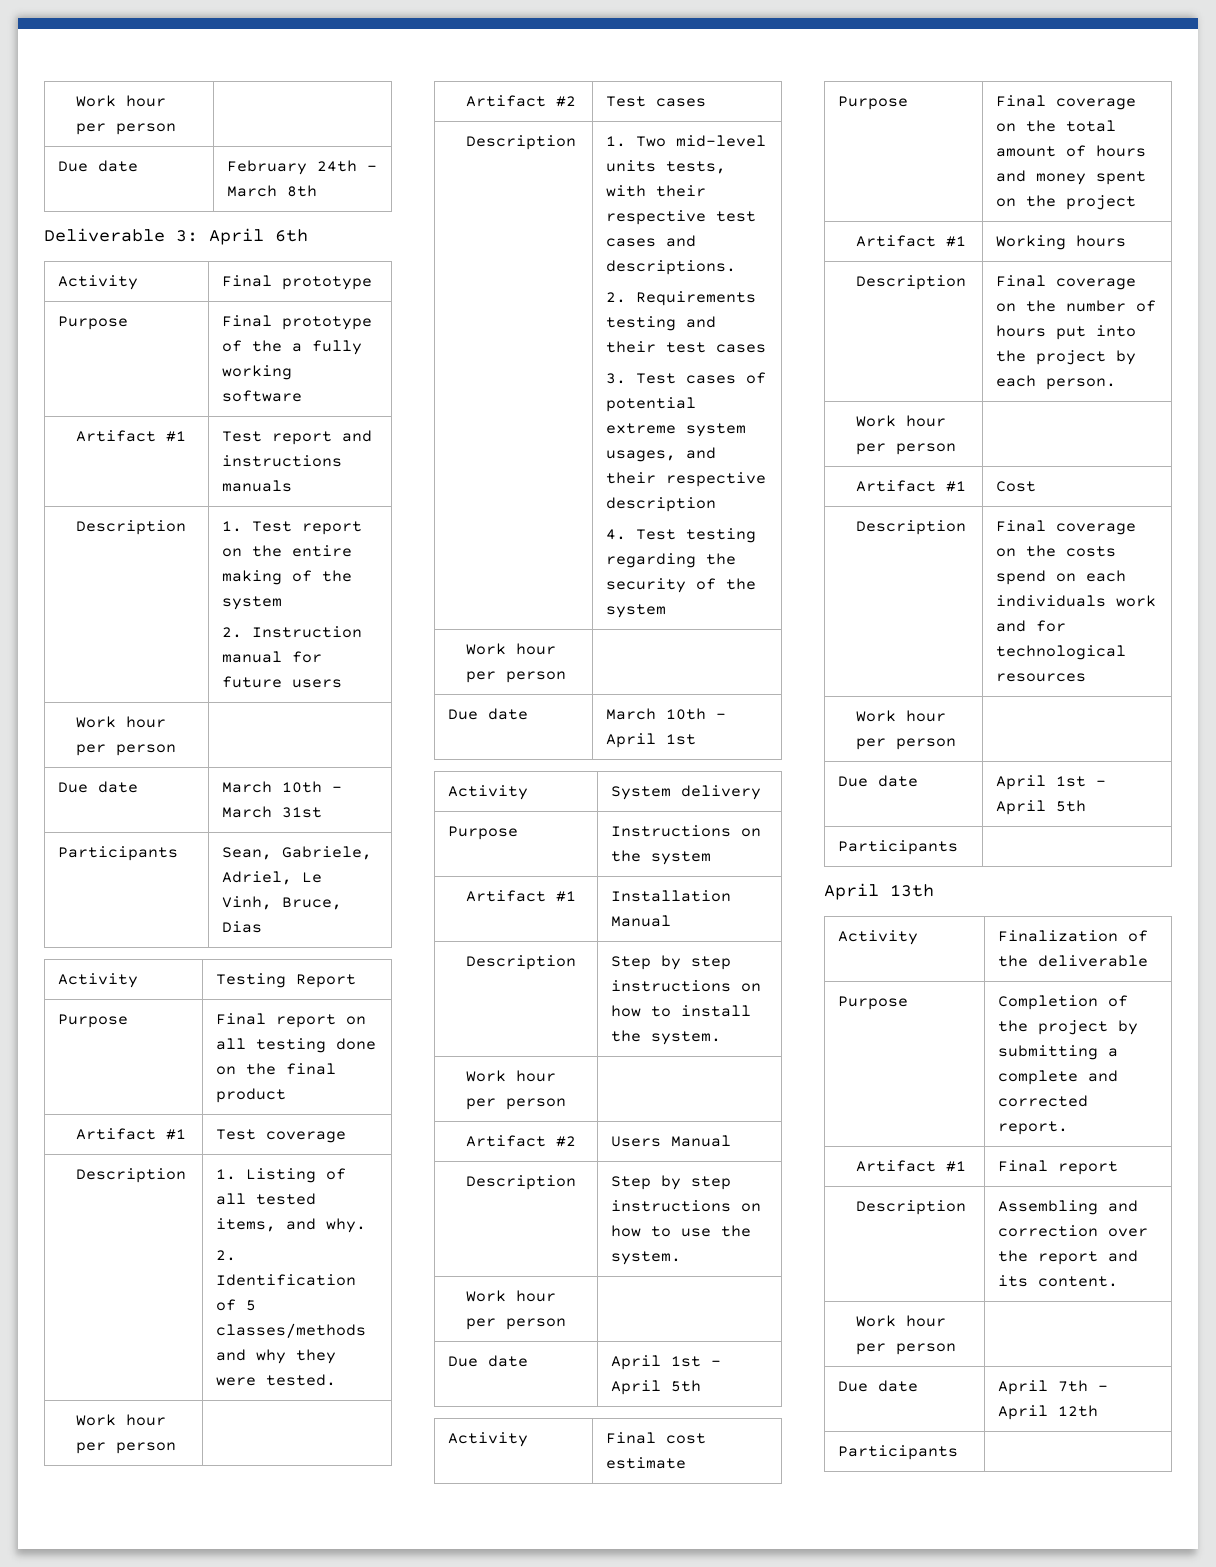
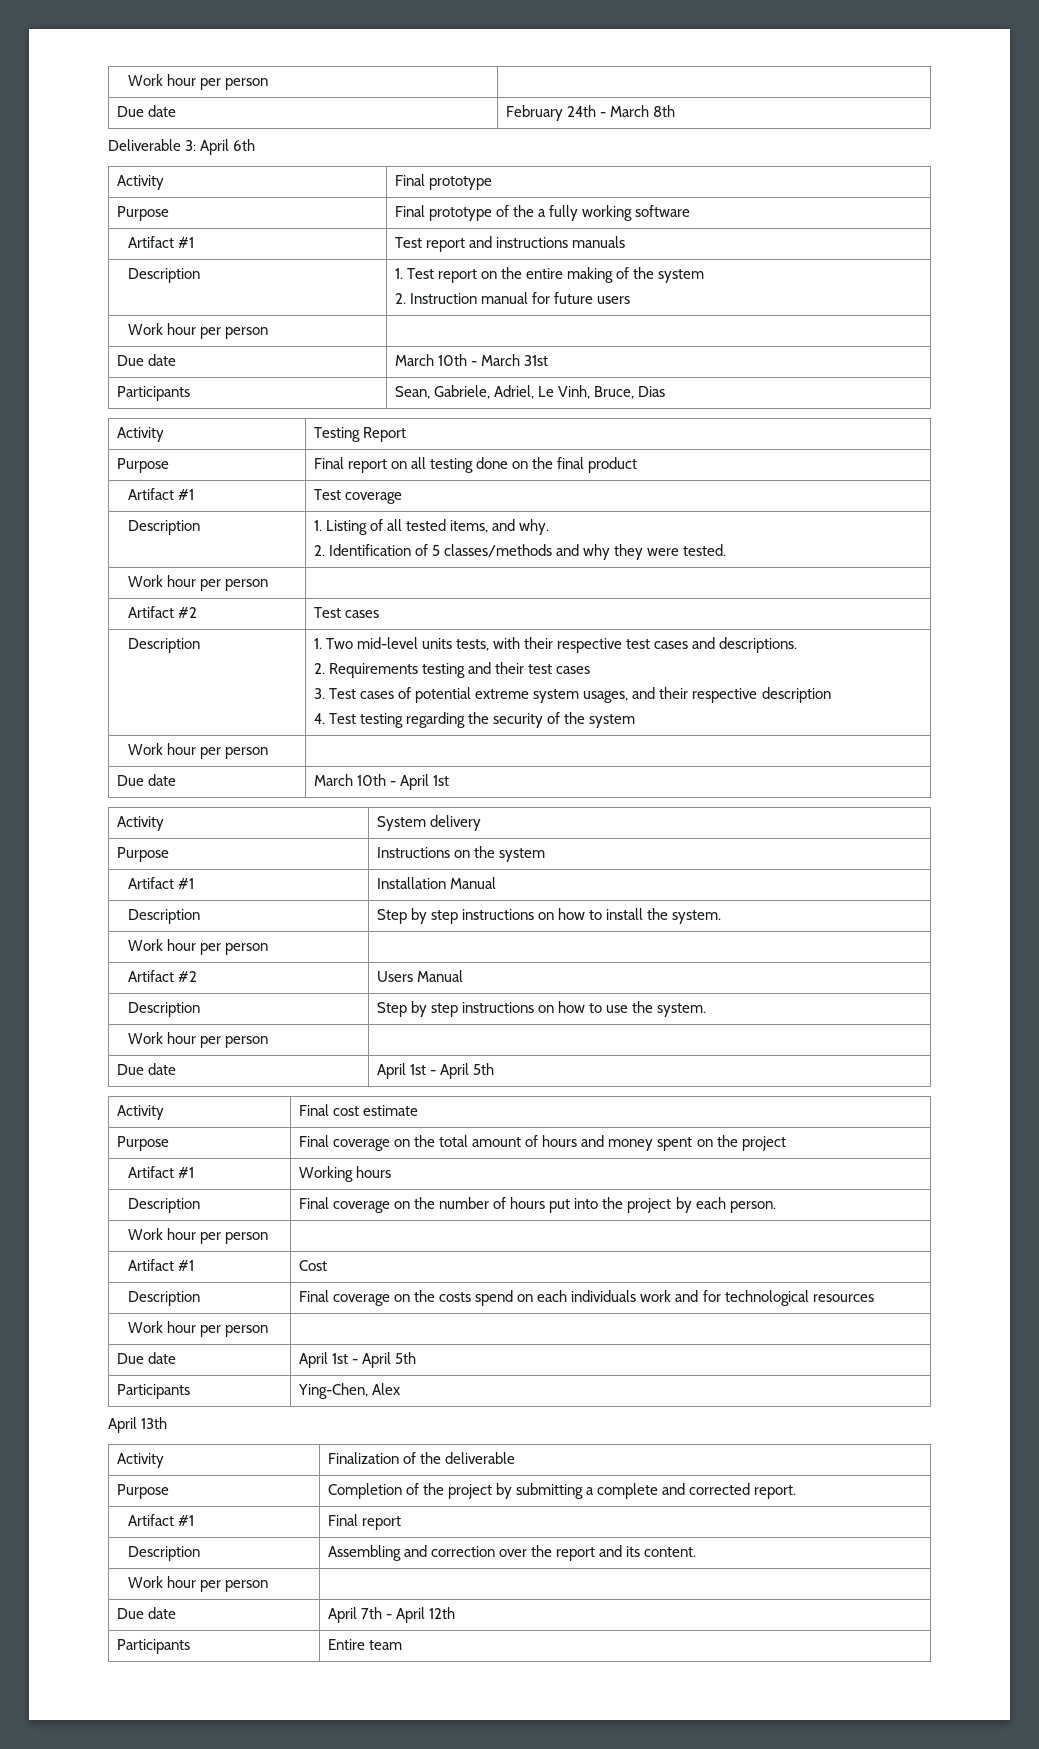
(958, 847) none -> [297,1383,401,1399] Ying-Chen, Alex
(958, 1452) none -> [327,1639,403,1650] Entire team

